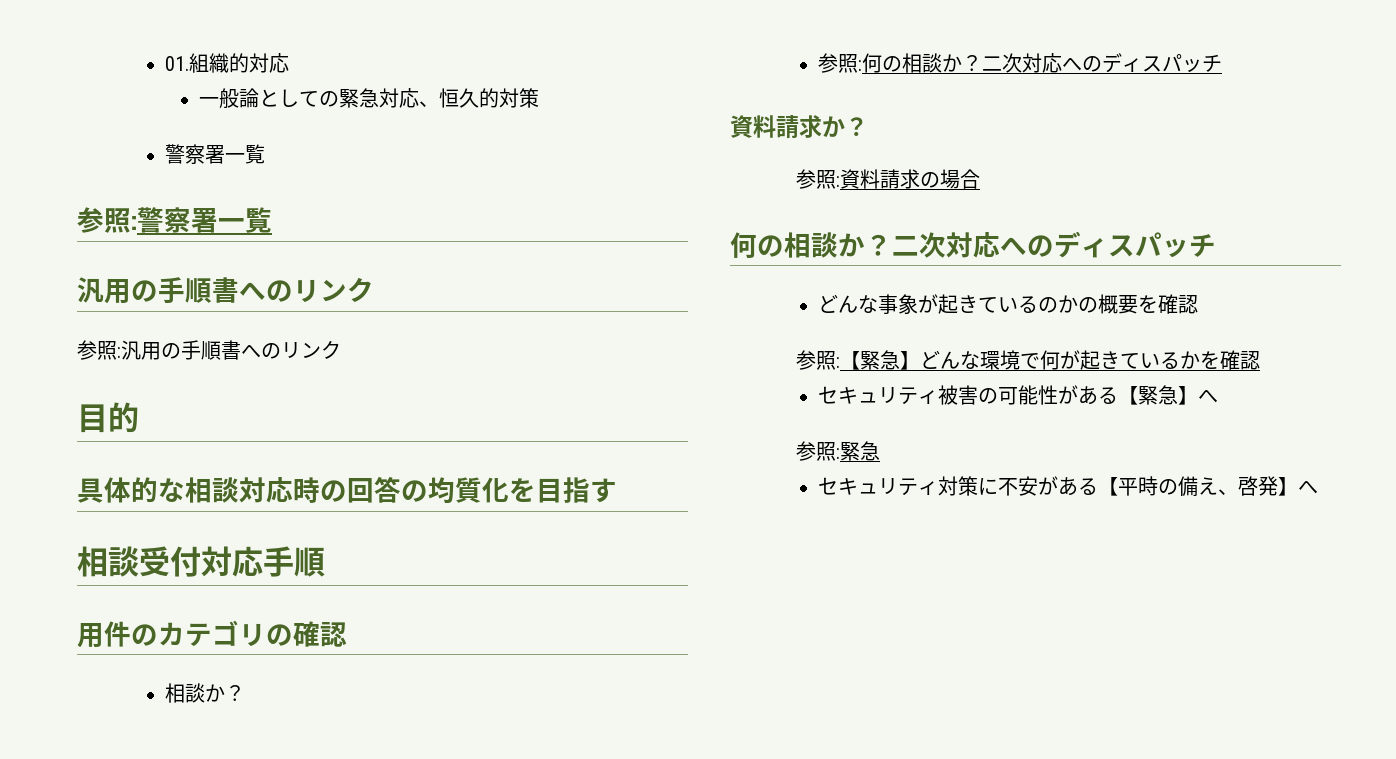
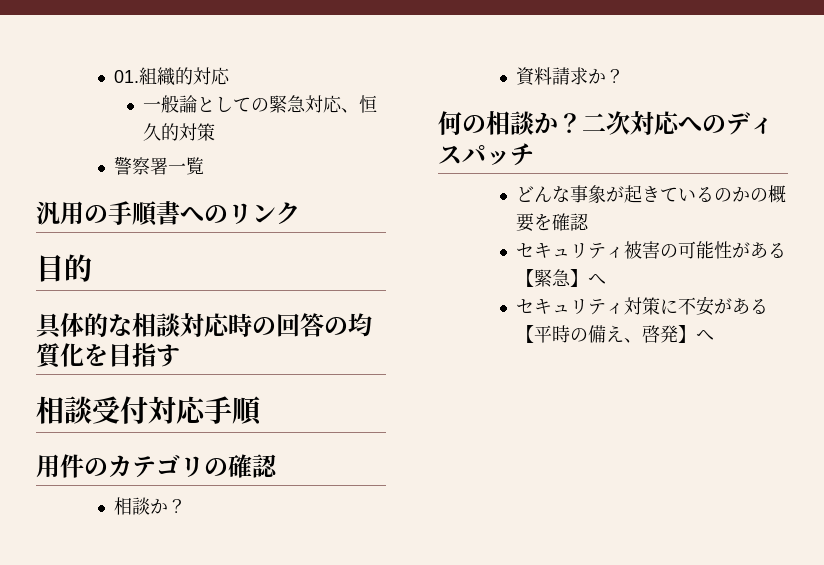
[77,207,272,233] [77,277,374,304] [77,340,121,360] 参照:警察署一覧 // 汎用の手順書へのリンク // 参照: -> (205, 166) none
[818,53,1223,73] [730,115,868,139] [796,169,981,189] 参照:何の相談か？二次対応へのディスパッチ // 資料請求か？ // 参照:資料請求の場合 -> [516,67,625,86] 資料請求か？
[796,350,1261,370] // 参照:【緊急】どんな環境で何が起きているかを確認 -> (590, 222) none
[796,441,881,461] // 参照:緊急 -> (607, 279) none

